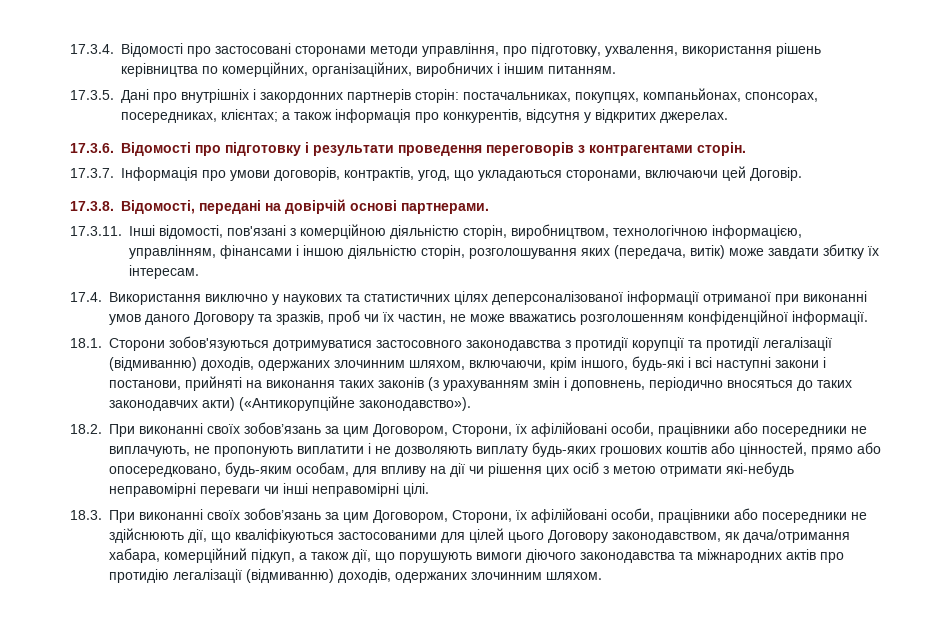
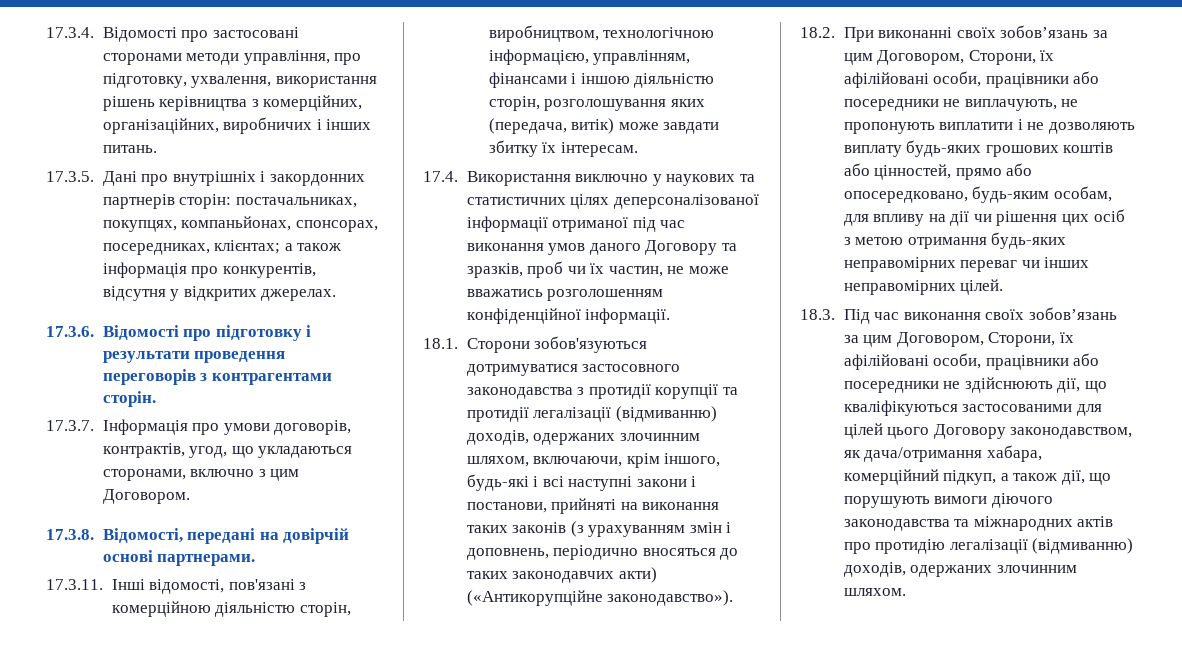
[202,66,218,74] по -> [251,99,259,107] з
[504,63,616,74] іншим питанням. -> [326,119,372,130] [102,145,157,153] інших питань.
[645,166,802,181] включаючи цей Договір. -> [190,469,300,481] [102,489,190,504] включно з цим Договором.
[775,291,867,305] при виконанні -> [632,217,686,232] [466,243,544,251] під час виконання
[660,462,794,477] [109,483,429,497] [70,509,203,523] отримати які-небудь неправомірні переваги чи інші неправомірні цілі. // 18.3. При виконанні -> [907,232,1067,249] [843,257,1090,272] [843,279,1004,295] [800,309,981,324] отримання будь-яких неправомірних переваг чи інших неправомірних цілей. // 18.3. Під час виконання

